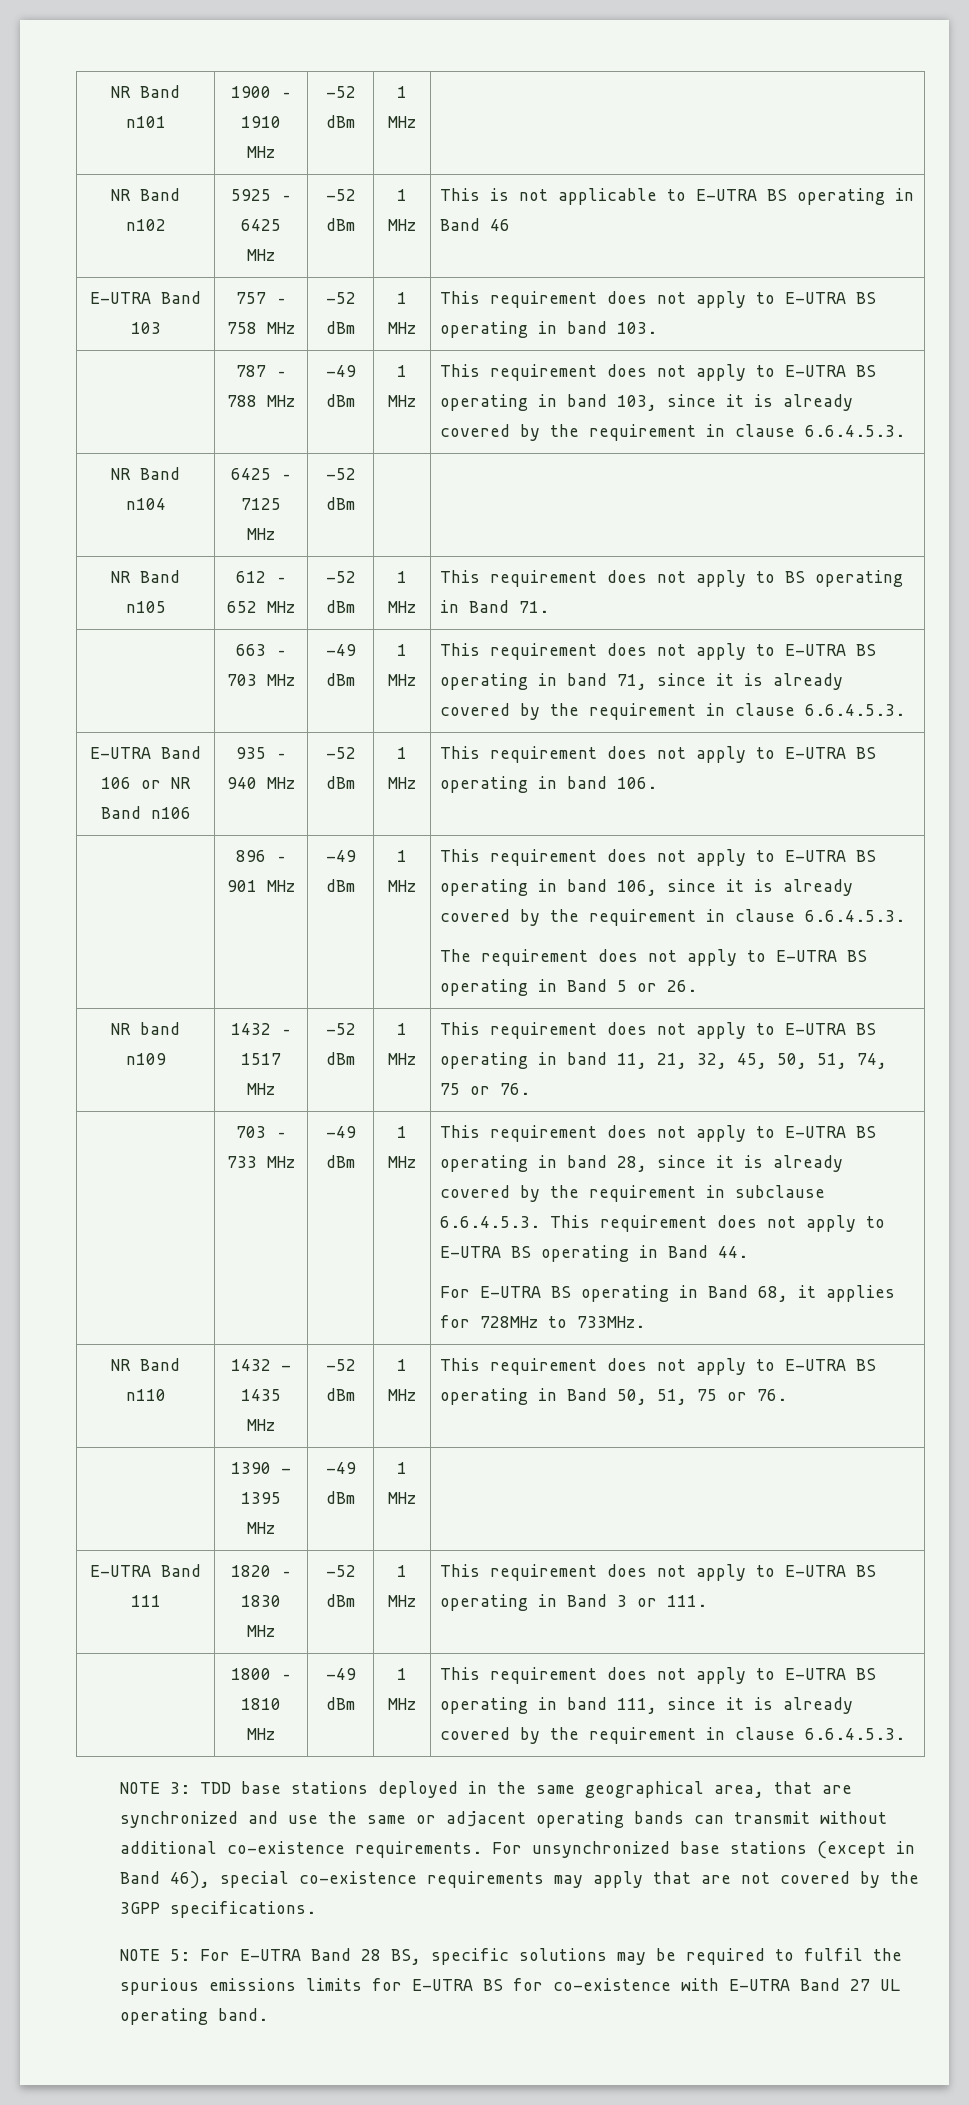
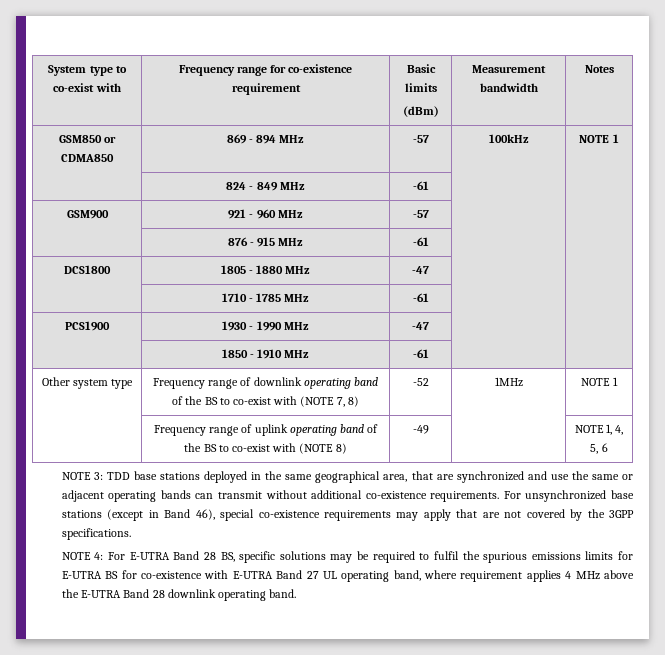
[111,85,180,98] [125,116,166,128] [230,86,292,98] [241,116,281,128] [247,146,275,158] [325,86,356,98] [326,115,355,128] [397,86,407,98] [388,116,416,128] [111,188,180,201] [125,219,166,231] [230,189,292,201] [241,219,281,231] [247,249,275,261] [325,189,356,201] [326,218,355,231] [397,189,407,201] [388,219,416,231] [440,188,915,205] [440,218,511,231] [90,291,201,304] [130,322,161,334] [235,292,287,304] [227,322,295,334] [325,292,356,304] [326,321,355,334] [397,292,407,304] [388,322,416,334] [440,291,877,308] [440,321,658,338] [235,365,287,377] [227,395,295,407] [325,365,356,377] [326,394,355,407] [397,365,407,377] [388,395,416,407] [440,364,877,381] [440,394,854,411] [440,424,906,441] [111,467,180,480] [125,498,166,510] [230,468,292,480] [241,498,281,510] [247,528,275,540] [325,468,356,480] [326,497,355,510] [111,570,180,583] [125,601,166,613] [235,571,287,583] [227,601,295,613] [325,571,356,583] [326,600,355,613] [397,571,407,583] [388,601,416,613] [440,570,904,587] [440,600,550,613] [235,644,287,656] [227,674,295,686] [325,644,356,656] [326,673,355,686] [397,644,407,656] [388,674,416,686] [440,643,877,660] [440,673,844,690] [440,703,906,720] [90,746,201,759] [101,777,191,789] [100,806,191,819] [235,747,287,759] [227,777,295,789] [325,747,356,759] [326,776,355,789] [397,747,407,759] [388,777,416,789] [440,746,877,763] [440,776,658,793] [235,850,287,862] [227,880,295,892] [325,850,356,862] [326,879,355,892] [397,850,407,862] [388,880,416,892] [440,849,877,866] [440,879,854,896] [440,909,906,926] [440,949,868,966] [440,979,698,996] [111,1022,180,1035] [125,1053,166,1065] [230,1023,292,1035] [241,1053,281,1065] [247,1083,275,1095] [325,1023,356,1035] [326,1052,355,1065] [397,1023,407,1035] [388,1053,416,1065] [440,1022,877,1039] [440,1052,888,1069] [440,1083,531,1095] [235,1126,287,1138] [227,1156,295,1168] [325,1126,356,1138] [326,1155,355,1168] [397,1126,407,1138] [388,1156,416,1168] [440,1125,877,1142] [440,1155,844,1172] [440,1185,826,1202] [440,1215,886,1232] [440,1245,749,1262] [440,1285,896,1302] [440,1315,646,1328] [111,1358,180,1371] [125,1389,166,1401] [231,1359,291,1371] [241,1389,281,1401] [247,1419,275,1431] [325,1359,356,1371] [326,1388,355,1401] [397,1359,407,1371] [388,1389,416,1401] [440,1358,877,1375] [440,1388,788,1405] [231,1462,291,1474] [241,1492,281,1504] [247,1522,275,1534] [325,1462,356,1474] [326,1491,355,1504] [397,1462,407,1474] [388,1492,416,1504] [90,1564,201,1577] [130,1595,161,1607] [230,1565,292,1577] [241,1595,281,1607] [247,1625,275,1637] [325,1565,356,1577] [326,1594,355,1607] [397,1565,407,1577] [388,1595,416,1607] [440,1564,877,1581] [440,1594,708,1611] [230,1668,292,1680] [241,1698,281,1710] [247,1728,275,1740] [325,1668,356,1680] [326,1697,355,1710] [397,1668,407,1680] [388,1698,416,1710] [440,1667,877,1684] [440,1697,854,1714] [440,1727,906,1744] NR Band n101 | 1900 – 1910 MHz | -52 dBm | 1 MHz | // NR Band n102 | 5925 – 6425 MHz | -52 dBm | 1 MHz | This is not applicable to E-UTRA BS operating in Band 46 // E-UTRA Band 103 | 757 – 758 MHz | -52 dBm | 1 MHz | This requirement does not apply to E-UTRA BS operating in band 103. // | 787 – 788 MHz | -49 dBm | 1 MHz | This requirement does not apply to E-UTRA BS operating in band 103, since it is already covered by the requirement in clause 6.6.4.5.3. // NR Band n104 | 6425 – 7125 MHz | -52 dBm | | // NR Band n105 | 612 – 652 MHz | -52 dBm | 1 MHz | This requirement does not apply to BS operating in Band 71. // | 663 – 703 MHz | -49 dBm | 1 MHz | This requirement does not apply to E-UTRA BS operating in band 71, since it is already covered by the requirement in clause 6.6.4.5.3. // E-UTRA Band 106 or NR Band n106 | 935 – 940 MHz | -52 dBm | 1 MHz | This requirement does not apply to E-UTRA BS operating in band 106. // | 896 – 901 MHz | -49 dBm | 1 MHz | This requirement does not apply to E-UTRA BS operating in band 106, since it is already covered by the requirement in clause 6.6.4.5.3. // The requirement does not apply to E-UTRA BS operating in Band 5 or 26. // NR band n109 | 1432 – 1517 MHz | -52 dBm | 1 MHz | This requirement does not apply to E-UTRA BS operating in band 11, 21, 32, 45, 50, 51, 74, 75 or 76. // | 703 – 733 MHz | -49 dBm | 1 MHz | This requirement does not apply to E-UTRA BS operating in band 28, since it is already covered by the requirement in subclause 6.6.4.5.3. This requirement does not apply to E-UTRA BS operating in Band 44. // For E-UTRA BS operating in Band 68, it applies for 728MHz to 733MHz. // NR Band n110 | 1432 - 1435 MHz | -52 dBm | 1 MHz | This requirement does not apply to E-UTRA BS operating in Band 50, 51, 75 or 76. // | 1390 - 1395 MHz | -49 dBm | 1 MHz | // E-UTRA Band 111 | 1820 – 1830 MHz | -52 dBm | 1 MHz | This requirement does not apply to E-UTRA BS operating in Band 3 or 111. // | 1800 – 1810 MHz | -49 dBm | 1 MHz | This requirement does not apply to E-UTRA BS operating in band 111, since it is already covered by the requirement in clause 6.6.4.5.3. -> [48,65,127,76] [53,83,121,92] [178,64,353,76] [231,83,301,95] [406,64,436,73] [404,83,437,92] [402,106,439,117] [472,65,546,73] [479,83,538,92] [584,65,614,73] [58,135,117,143] [61,154,114,162] [226,134,305,144] [412,135,429,143] [488,134,529,143] [579,134,619,143] [226,182,305,191] [412,181,429,190] [66,210,109,219] [228,209,303,219] [412,210,429,218] [227,237,304,247] [412,237,429,246] [64,265,111,274] [220,265,311,274] [412,266,429,274] [221,293,310,302] [412,293,429,302] [65,321,110,331] [222,321,309,331] [412,322,429,330] [221,349,310,359] [412,349,429,358] [41,377,134,389] [152,377,379,389] [172,396,359,407] [412,378,429,386] [494,377,523,387] [581,377,618,386] [153,424,379,436] [184,443,347,454] [412,425,429,434] [574,424,624,435] [590,443,608,454] System type to co-exist with | Frequency range for co-existence requirement | Basic limits // (dBm) | Measurement bandwidth | Notes // GSM850 or CDMA850 | 869 - 894 MHz | -57 | 100kHz | NOTE 1 // | 824 - 849 MHz | -61 | | // GSM900 | 921 - 960 MHz | -57 | | // | 876 - 915 MHz | -61 | | // DCS1800 | 1805 - 1880 MHz | -47 | | // | 1710 - 1785 MHz | -61 | | // PCS1900 | 1930 - 1990 MHz | -47 | | // | 1850 - 1910 MHz | -61 | | // Other system type | Frequency range of downlink operating band of the BS to co-exist with (NOTE 7, 8) | -52 | 1MHz | NOTE 1 // | Frequency range of uplink operating band of the BS to co-exist with (NOTE 8) | -49 | | NOTE 1, 4, 5, 6
[170,1949,191,1961] 5: -> [94,552,104,560] 4:
(209, 2016) none -> [393,570,634,582] [61,589,266,601] band, where requirement applies 4 MHz above the E-UTRA Band 28 downlink operating

